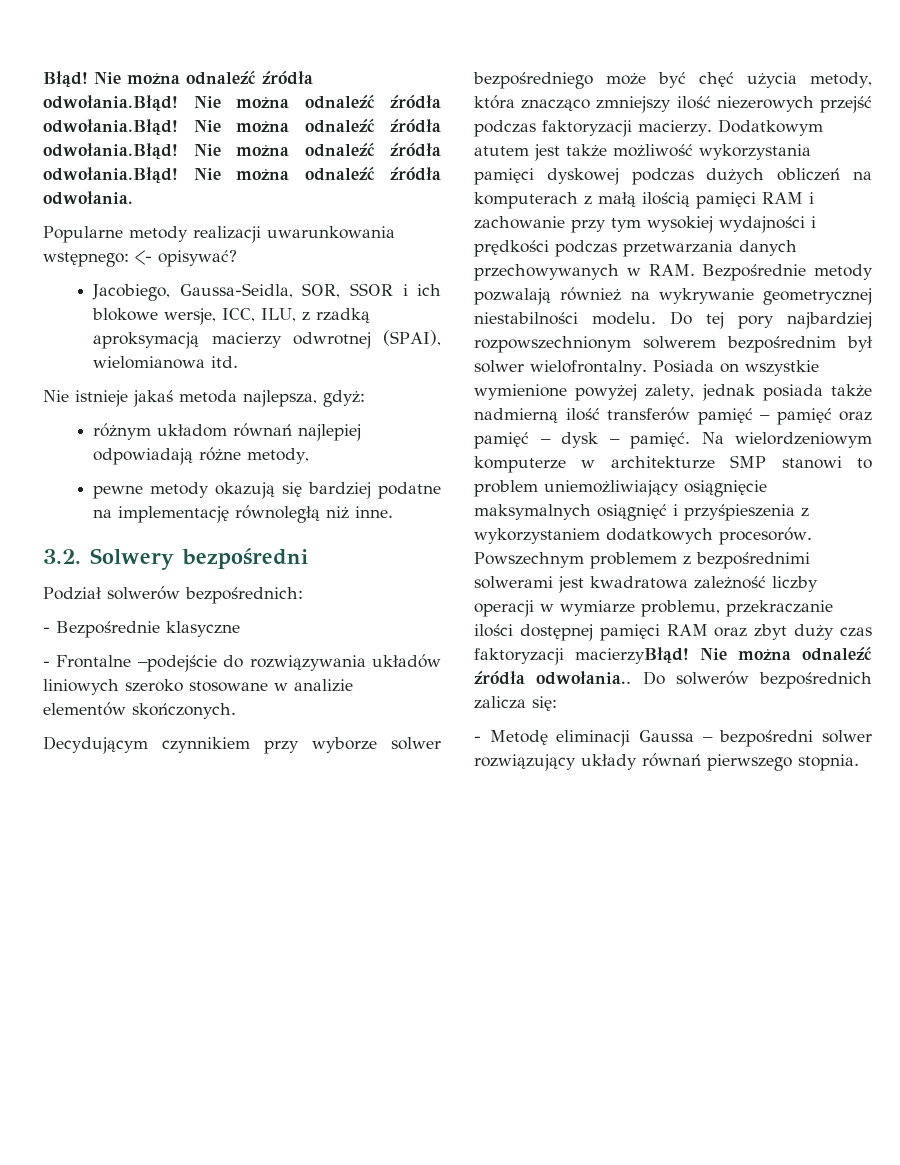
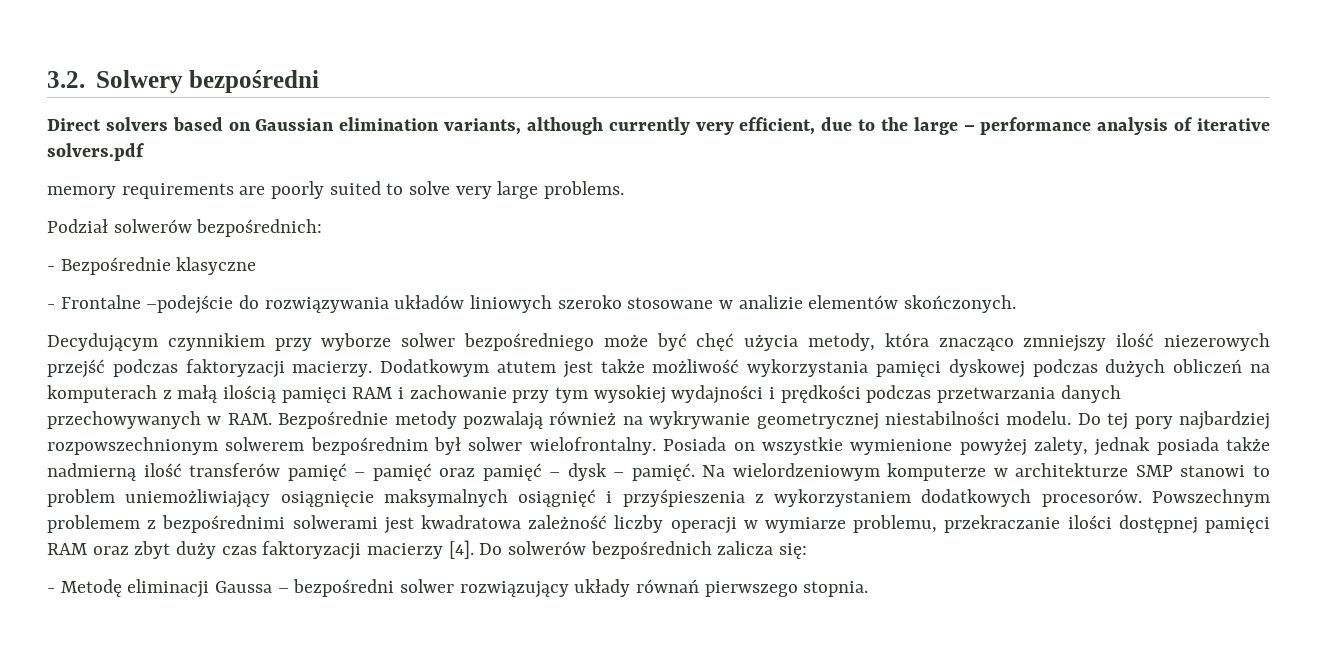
[43,71,313,88] [43,95,441,112] [43,119,441,136] [43,143,441,160] [43,167,441,184] [43,191,133,205] [43,226,395,243] [43,250,237,267] [92,283,441,301] [92,308,371,325] [93,330,442,349] [93,356,239,369] [43,390,365,407] [93,423,362,441] [93,447,310,465] [93,482,442,499] [93,505,394,523] [43,548,308,570] Błąd! Nie można odnaleźć źródła odwołania.Błąd! Nie można odnaleźć źródła odwołania.Błąd! Nie można odnaleźć źródła odwołania.Błąd! Nie można odnaleźć źródła odwołania.Błąd! Nie można odnaleźć źródła odwołania. // Popularne metody realizacji uwarunkowania wstępnego: <- opisywać? // Jacobiego, Gaussa-Seidla, SOR, SSOR i ich blokowe wersje, ICC, ILU, z rzadką aproksymacją macierzy odwrotnej (SPAI), wielomianowa itd. // Nie istnieje jakaś metoda najlepsza, gdyż: // różnym układom równań najlepiej odpowiadają różne metody, // pewne metody okazują się bardziej podatne na implementację równoległą niż inne. // 3.2. Solwery bezpośredni -> [47,70,320,93] [47,117,1271,135] [47,143,145,161] [47,181,625,199] 3.2. Solwery bezpośredni // Direct solvers based on Gaussian elimination variants, although currently very efficient, due to the large – performance analysis of iterative solvers.pdf // memory requirements are poorly suited to solve very large problems.
[575,647,872,664] [474,671,632,685] macierzyBłąd! Nie można odnaleźć źródła odwołania.. -> [367,540,474,559] macierzy [4].

